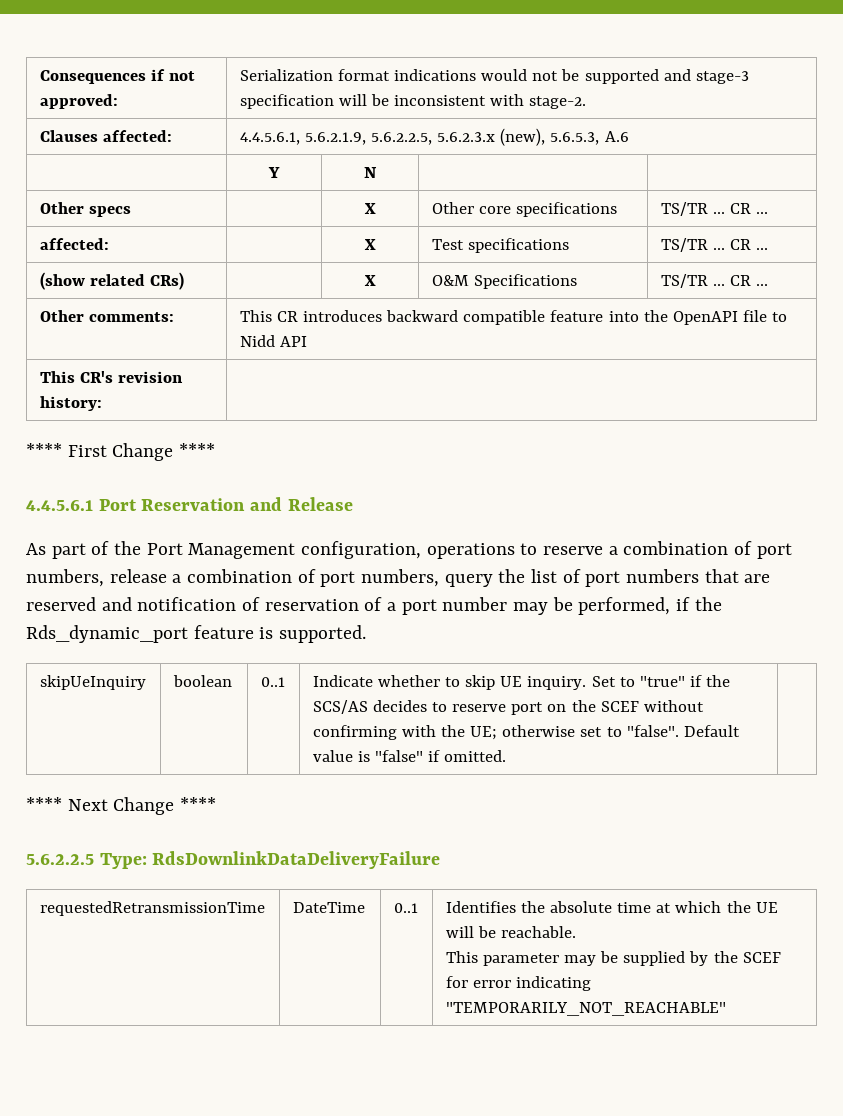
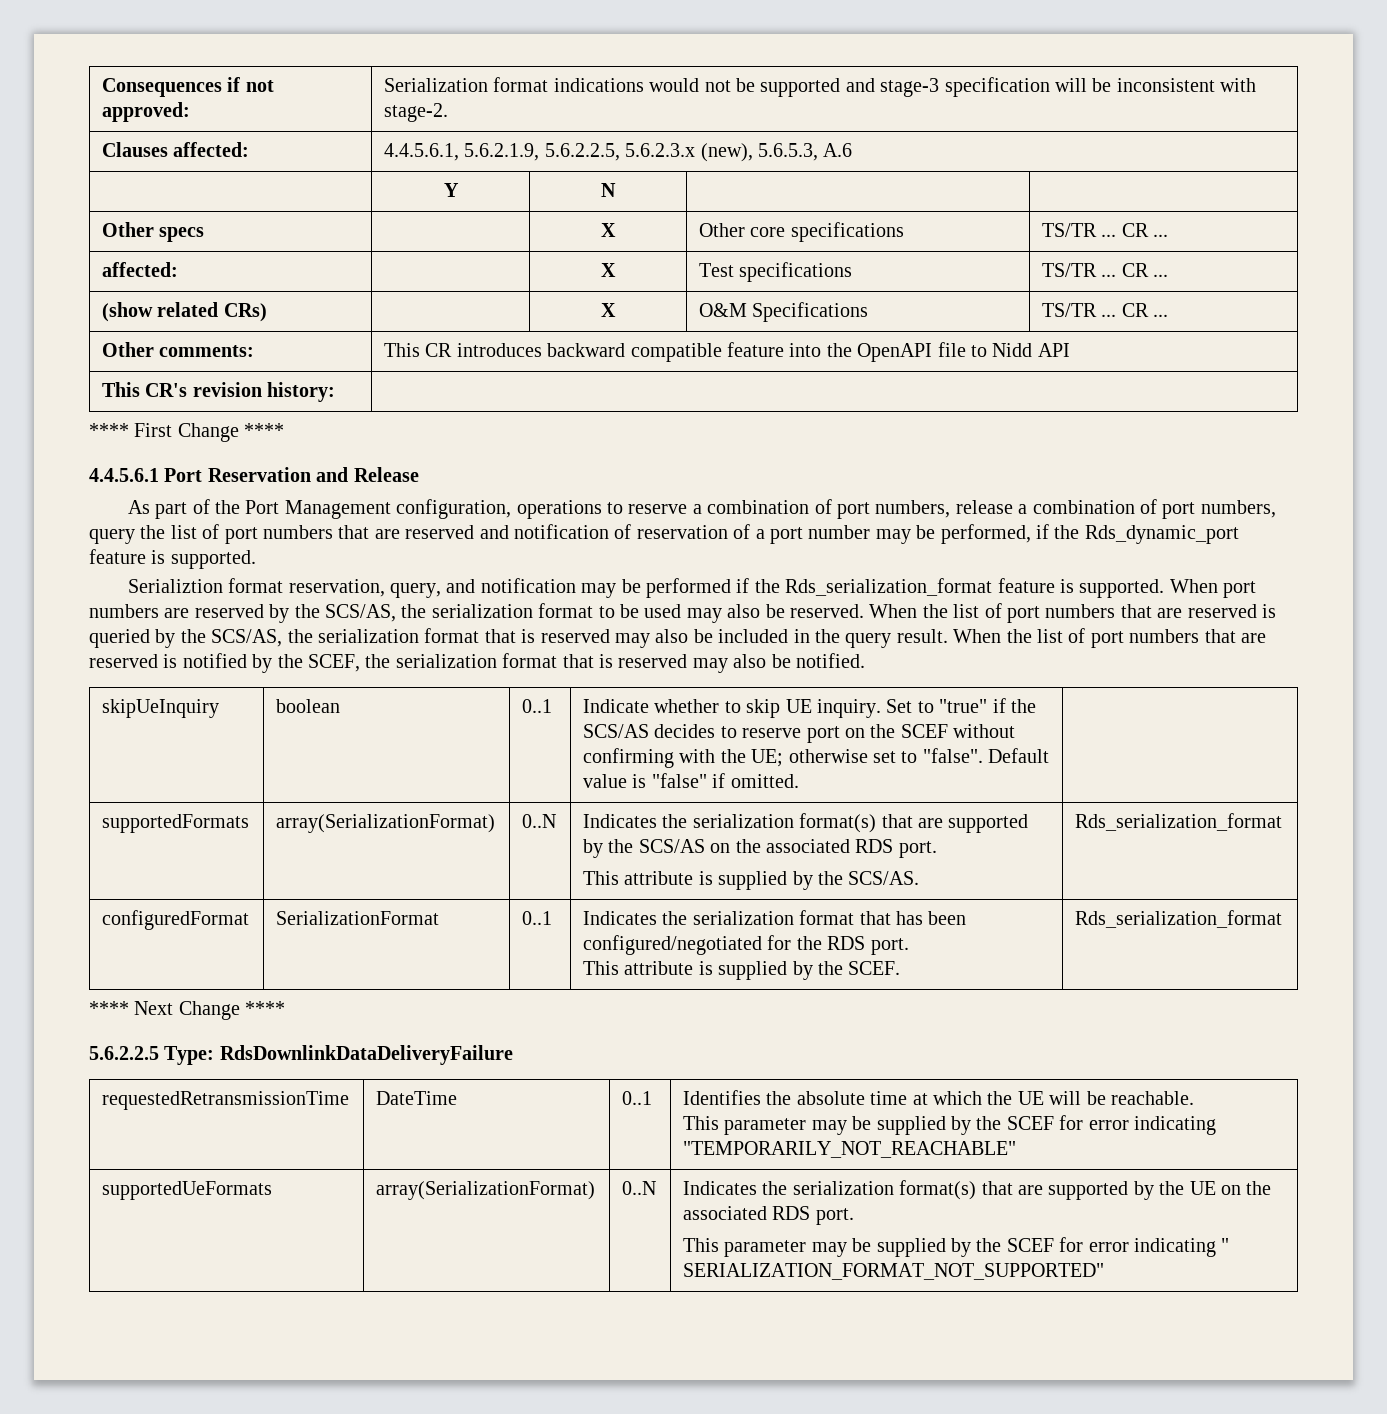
(367, 634) none -> [127,578,1257,598] [89,603,1276,623] [89,628,1266,648] [89,653,865,673] // Serializtion format reservation, query, and notification may be performed if the Rds_serialization_format feature is supported. When port numbers are reserved by the SCS/AS, the serialization format to be used may also be reserved. When the list of port numbers that are reserved is queried by the SCS/AS, the serialization format that is reserved may also be included in the query result. When the list of port numbers that are reserved is notified by the SCEF, the serialization format that is reserved may also be notified.
(507, 756) none -> [102,814,250,833] [276,814,496,833] [522,814,557,828] [583,813,1029,833] [583,839,937,858] [583,871,920,890] [1075,813,1283,831] [102,910,250,930] [276,911,440,925] [522,911,553,925] [583,910,967,925] [583,935,909,955] [583,961,901,980] [1075,910,1283,928] // supportedFormats | array(SerializationFormat) | 0..N | Indicates the serialization format(s) that are supported by the SCS/AS on the associated RDS port. // This attribute is supplied by the SCS/AS. | Rds_serialization_format // configuredFormat | SerializationFormat | 0..1 | Indicates the serialization format that has been configured/negotiated for the RDS port. // This attribute is supplied by the SCEF. | Rds_serialization_format
(726, 1009) none -> [102,1181,273,1200] [376,1181,596,1200] [622,1181,657,1195] [683,1180,1272,1200] [683,1206,854,1225] [683,1237,1230,1257] [683,1263,1105,1280] // supportedUeFormats | array(SerializationFormat) | 0..N | Indicates the serialization format(s) that are supported by the UE on the associated RDS port. // This parameter may be supplied by the SCEF for error indicating " SERIALIZATION_FORMAT_NOT_SUPPORTED"

